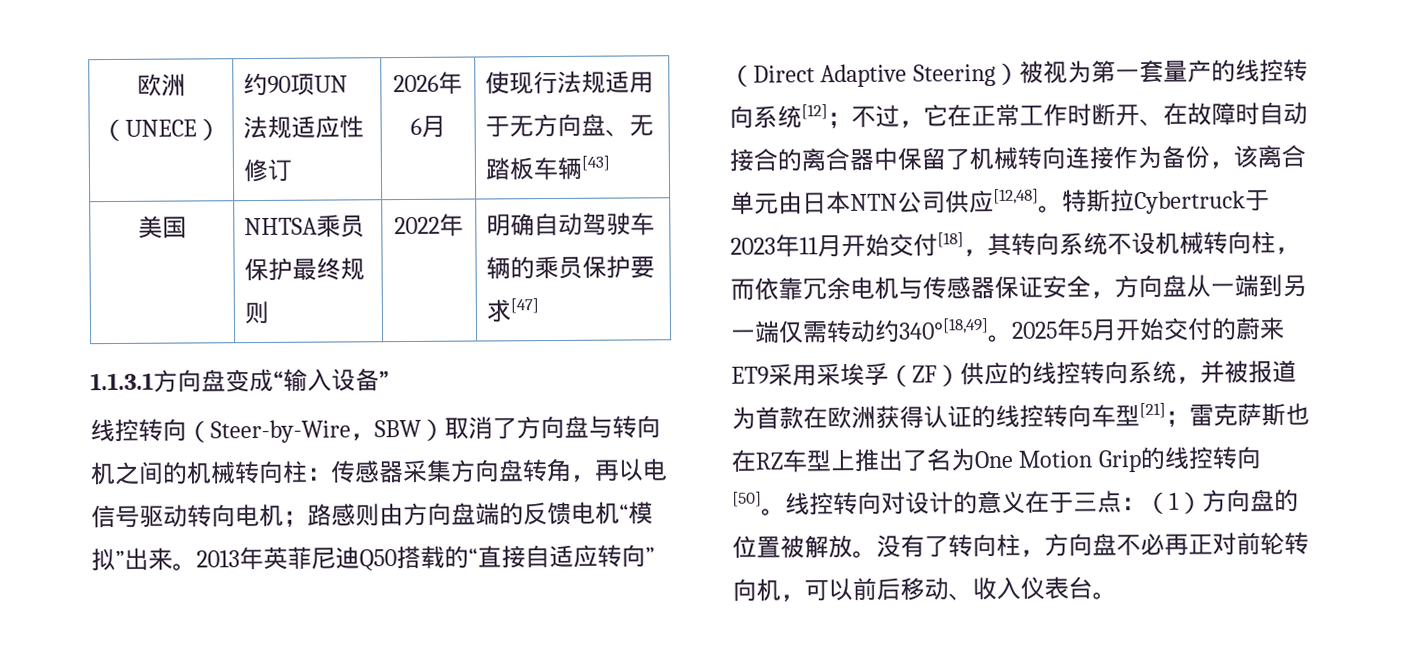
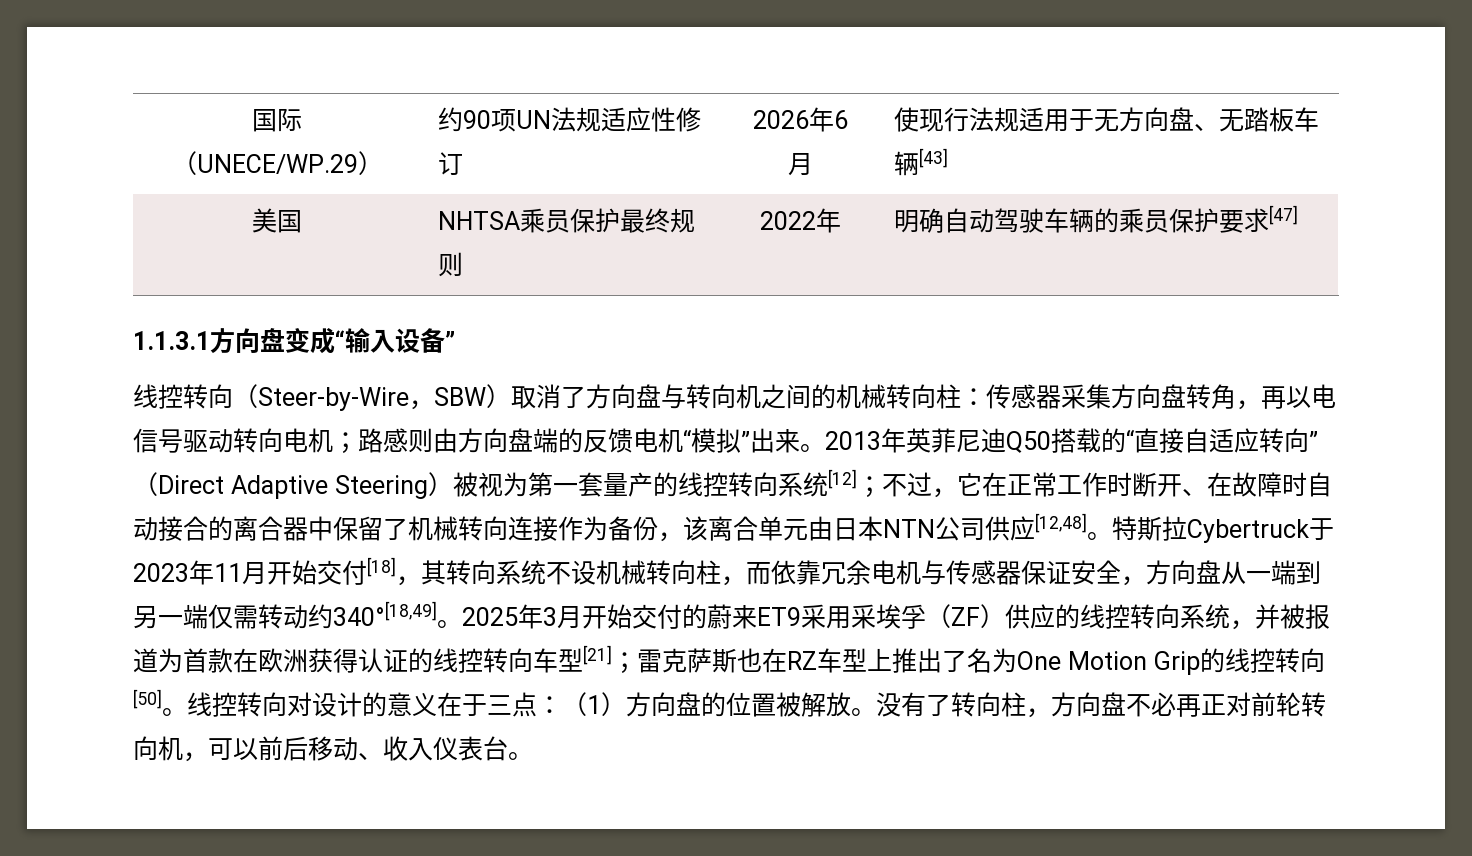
[136,73,186,97] [101,118,197,142] 欧洲（UNECE -> [252,108,302,132] [171,151,358,175] 国际（UNECE/WP.29
[1080,321,1093,339] 5 -> [543,607,557,626] 3

